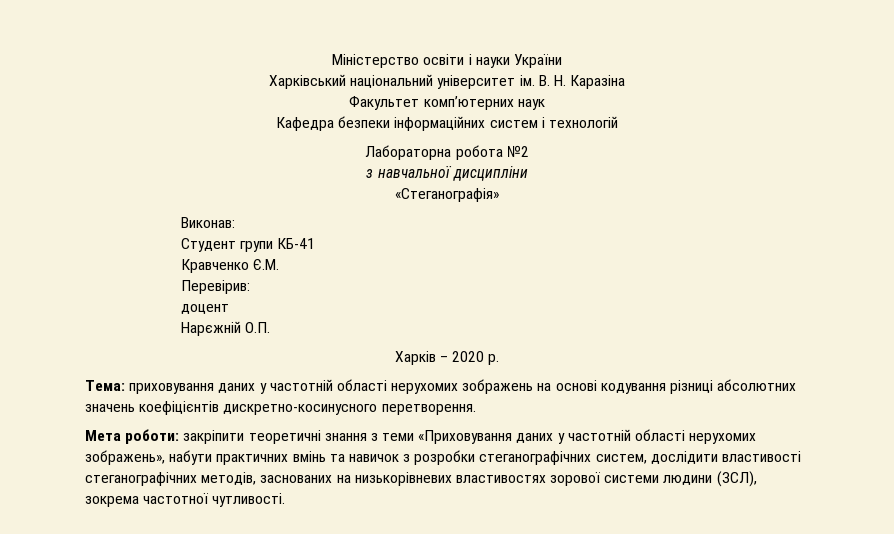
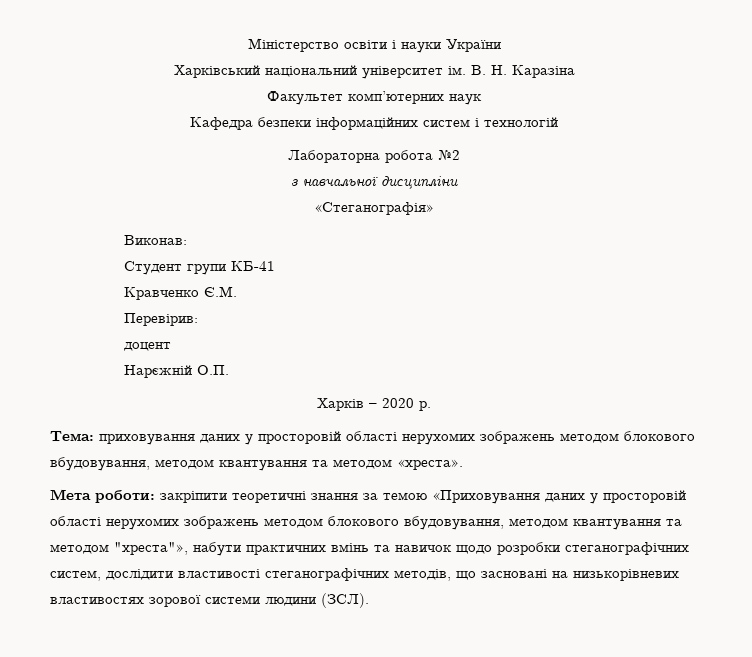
[269,379,797,394] [85,401,476,415] частотній області нерухомих зображень на основі кодування різниці абсолютних значень коефіцієнтів дискретно-косинусного перетворення. -> [258,431,695,445] [50,457,463,471] просторовій області нерухомих зображень методом блокового вбудовування, методом квантування та методом «хреста».
[370,433,415,441] з теми -> [363,492,427,500] за темою
[567,429,757,444] [85,450,165,465] частотній області нерухомих зображень», -> [603,490,686,503] [50,516,682,530] [50,542,188,555] просторовій області нерухомих зображень методом блокового вбудовування, методом квантування та методом "хреста"»,
[403,454,411,462] з -> [456,545,492,554] щодо
[260,475,333,483] заснованих -> [456,569,547,580] що засновані
[716,471,757,487] [85,493,286,507] (ЗСЛ), зокрема частотної чутливості. -> [321,593,369,608] (ЗСЛ).

